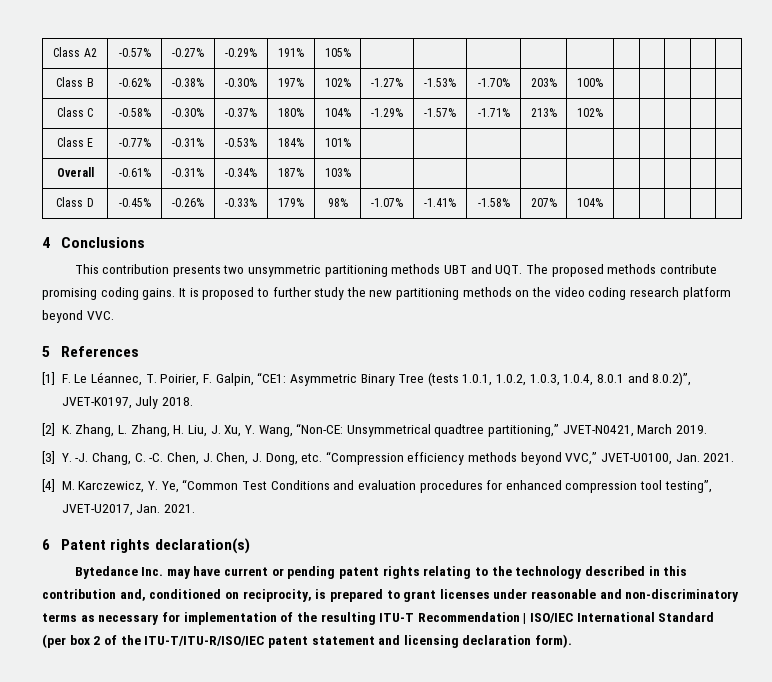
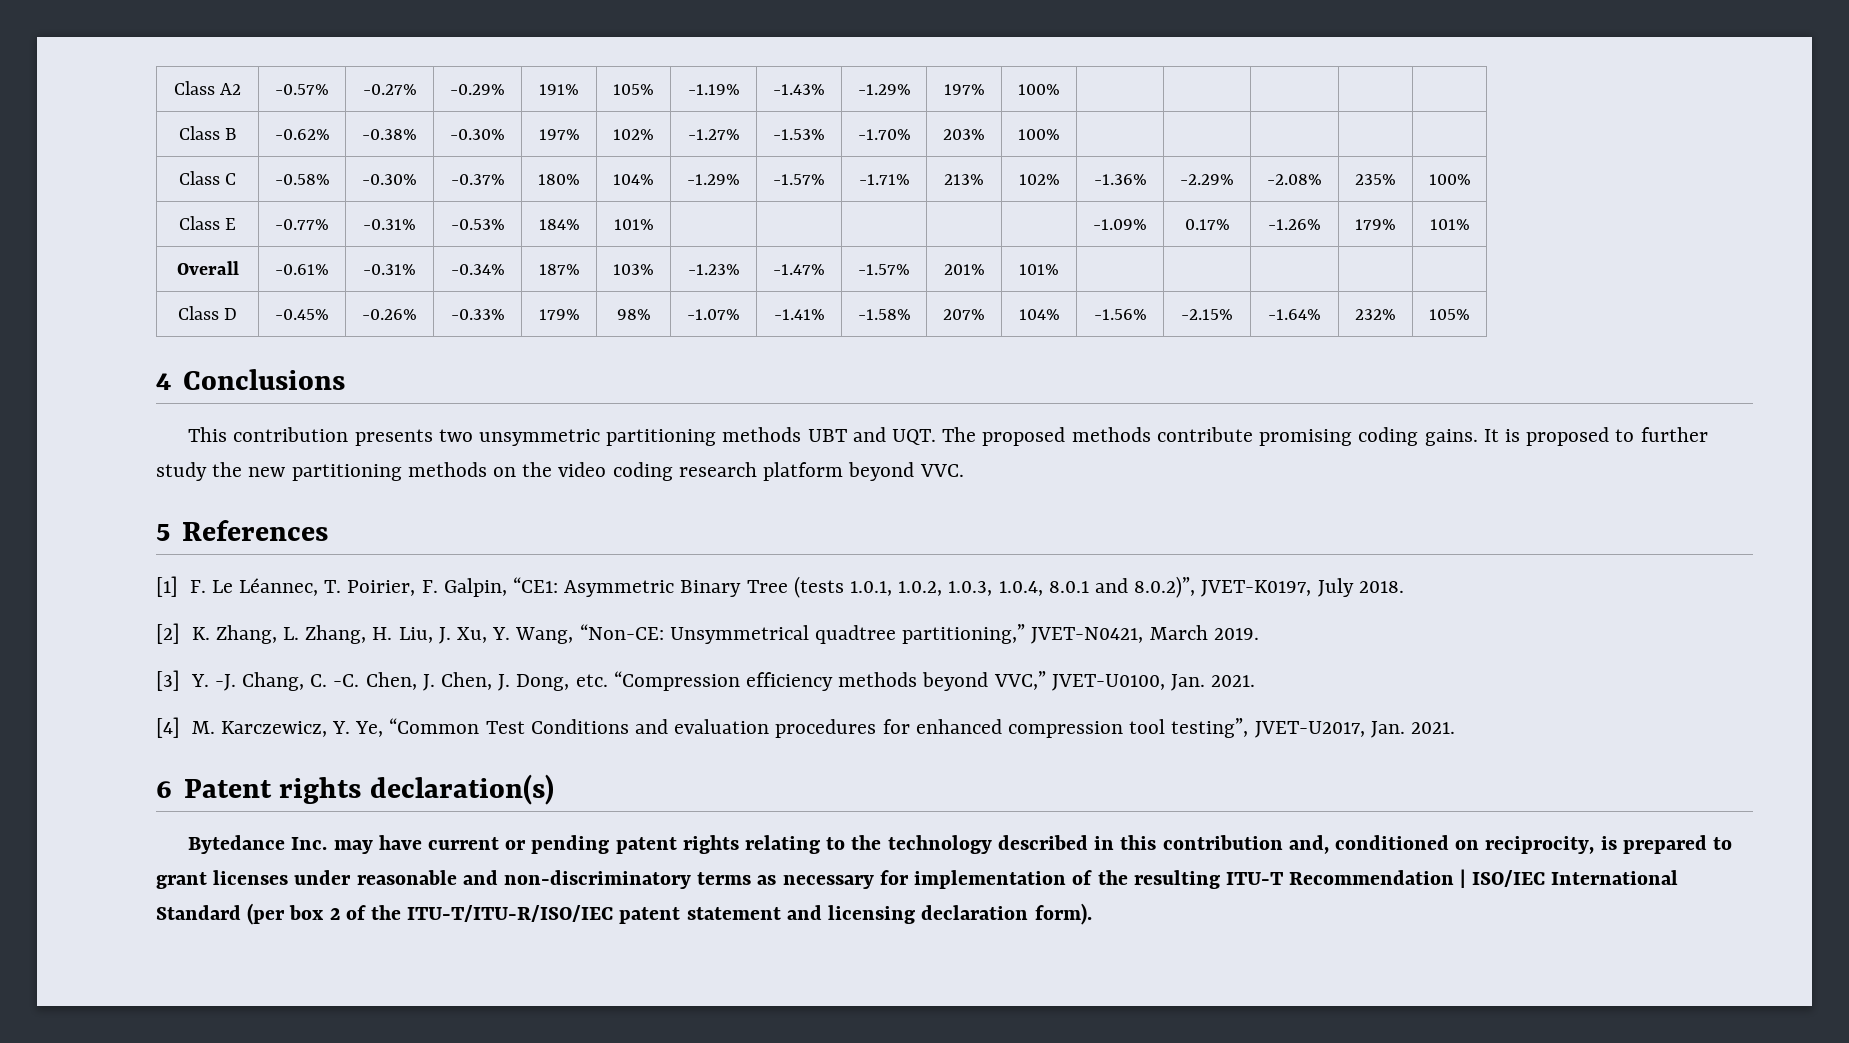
(351, 52) | | | | -> [687,84,740,95] [773,84,825,95] [857,84,911,95] [943,84,985,95] [1018,84,1060,95] -1.19% | -1.43% | -1.29% | 197% | 100%
(603, 112) | | | | -> [1093,174,1147,185] [1180,174,1234,185] [1267,174,1322,185] [1355,174,1396,185] [1428,174,1471,185] -1.36% | -2.29% | -2.08% | 235% | 100%
(351, 142) | | | | -> [1093,219,1147,230] [1184,219,1230,230] [1268,219,1321,230] [1355,219,1396,230] [1429,219,1470,230] -1.09% | 0.17% | -1.26% | 179% | 101%
(351, 172) | | | | -> [687,264,740,275] [773,264,825,275] [858,264,910,275] [943,264,985,275] [1019,264,1059,275] -1.23% | -1.47% | -1.57% | 201% | 101%
(603, 202) | | | | -> [1093,309,1147,320] [1181,309,1233,320] [1268,309,1321,320] [1355,309,1396,320] [1429,309,1470,320] -1.56% | -2.15% | -1.64% | 232% | 105%

